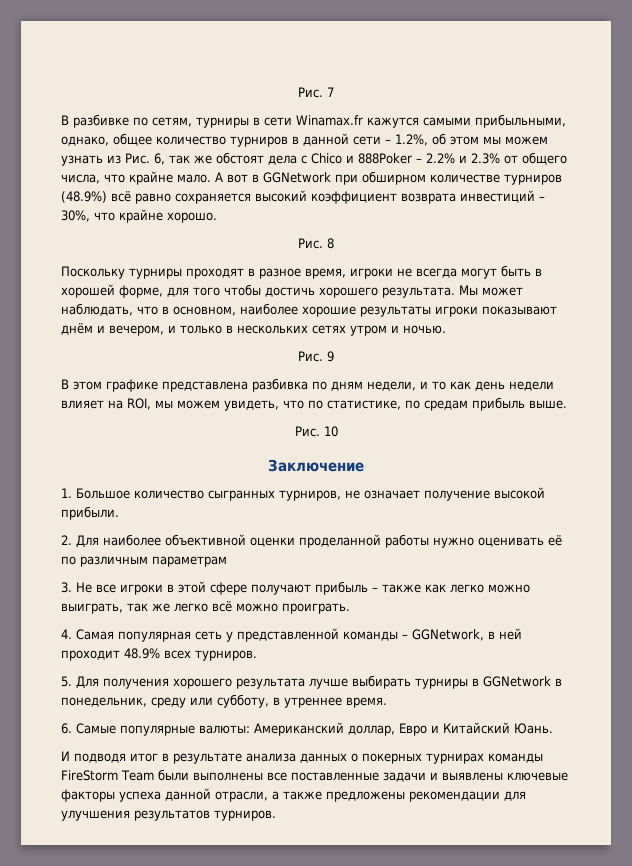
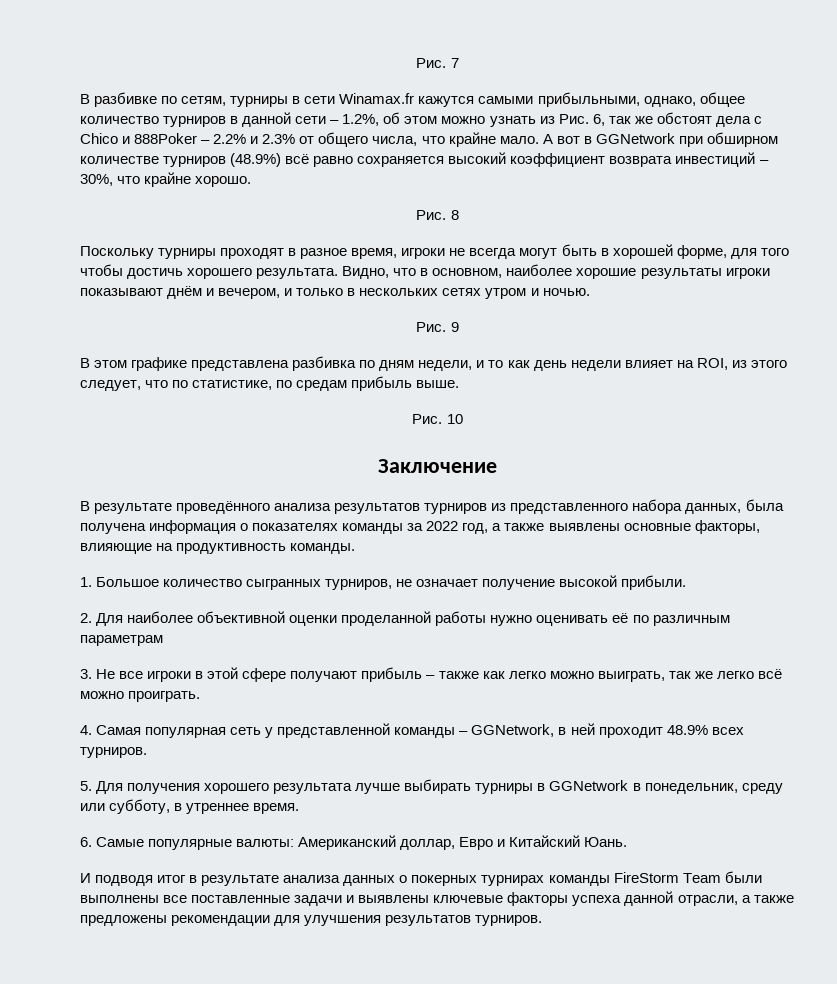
[483,136,548,145] мы можем -> [441,116,486,124] можно
[459,285,523,296] [61,303,133,316] Мы может наблюдать, -> [342,266,390,279] Видно,
[155,400,279,411] мы можем увидеть, -> [731,360,787,368] [80,380,141,391] из этого следует,
(364, 465) none -> [80,499,784,514] [80,520,760,534] [80,543,356,554] // В результате проведённого анализа результатов турниров из представленного набора данных, была получена информация о показателях команды за 2022 год, а также выявлены основные факторы, влияющие на продуктивность команды.

